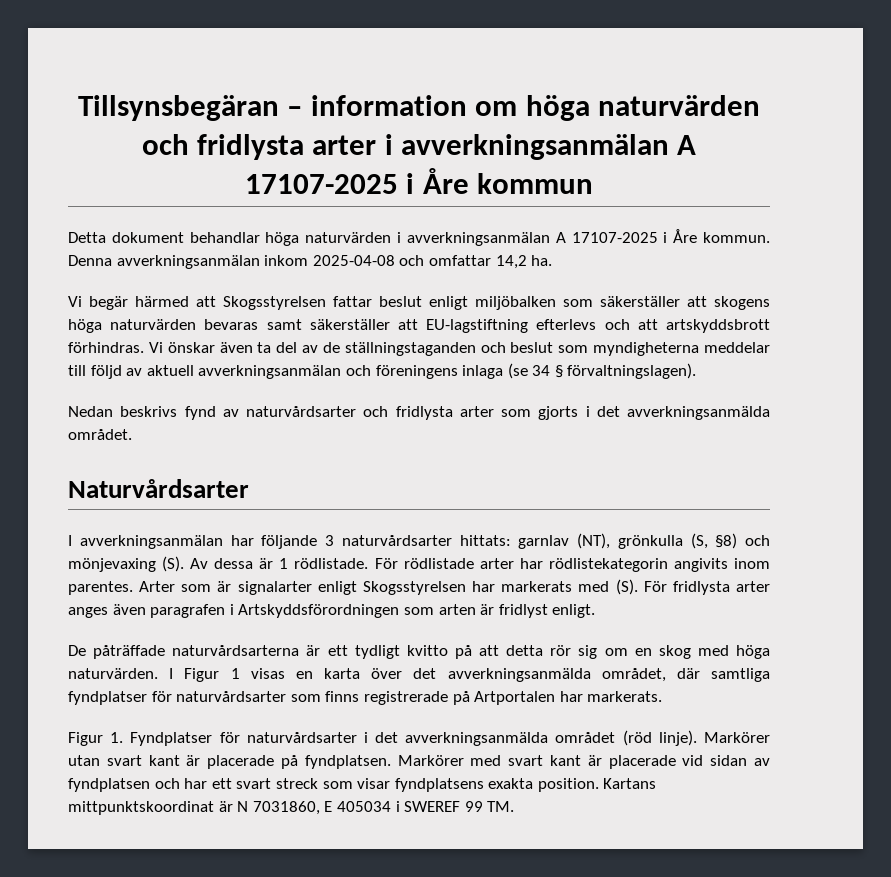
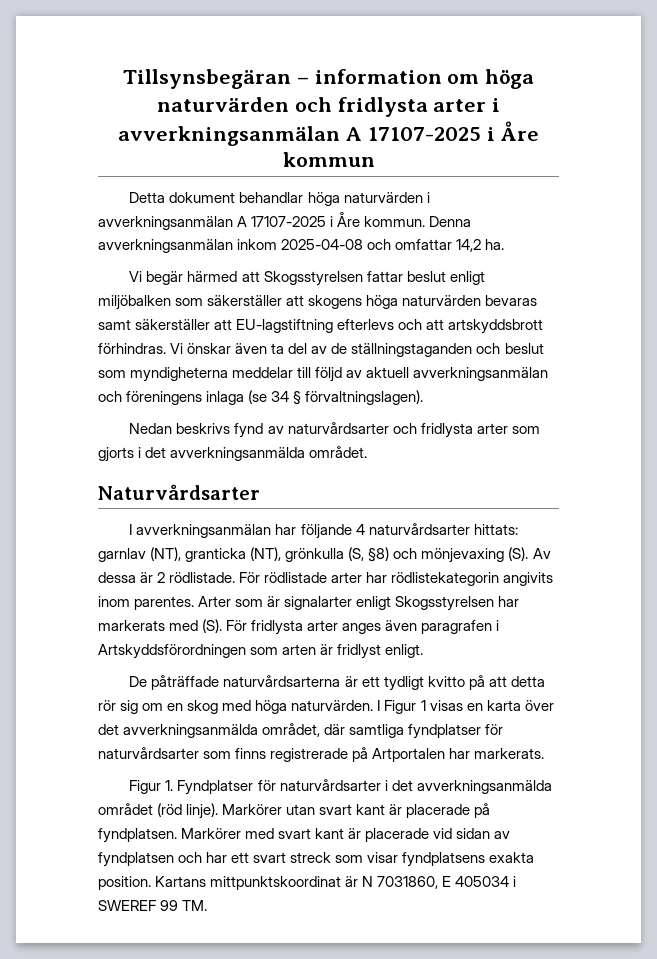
[325,535,334,546] 3 -> [355,524,365,535] 4
(610, 541) none -> [185,547,282,562] granticka (NT),
[279,558,289,569] 1 -> [157,572,166,583] 2

